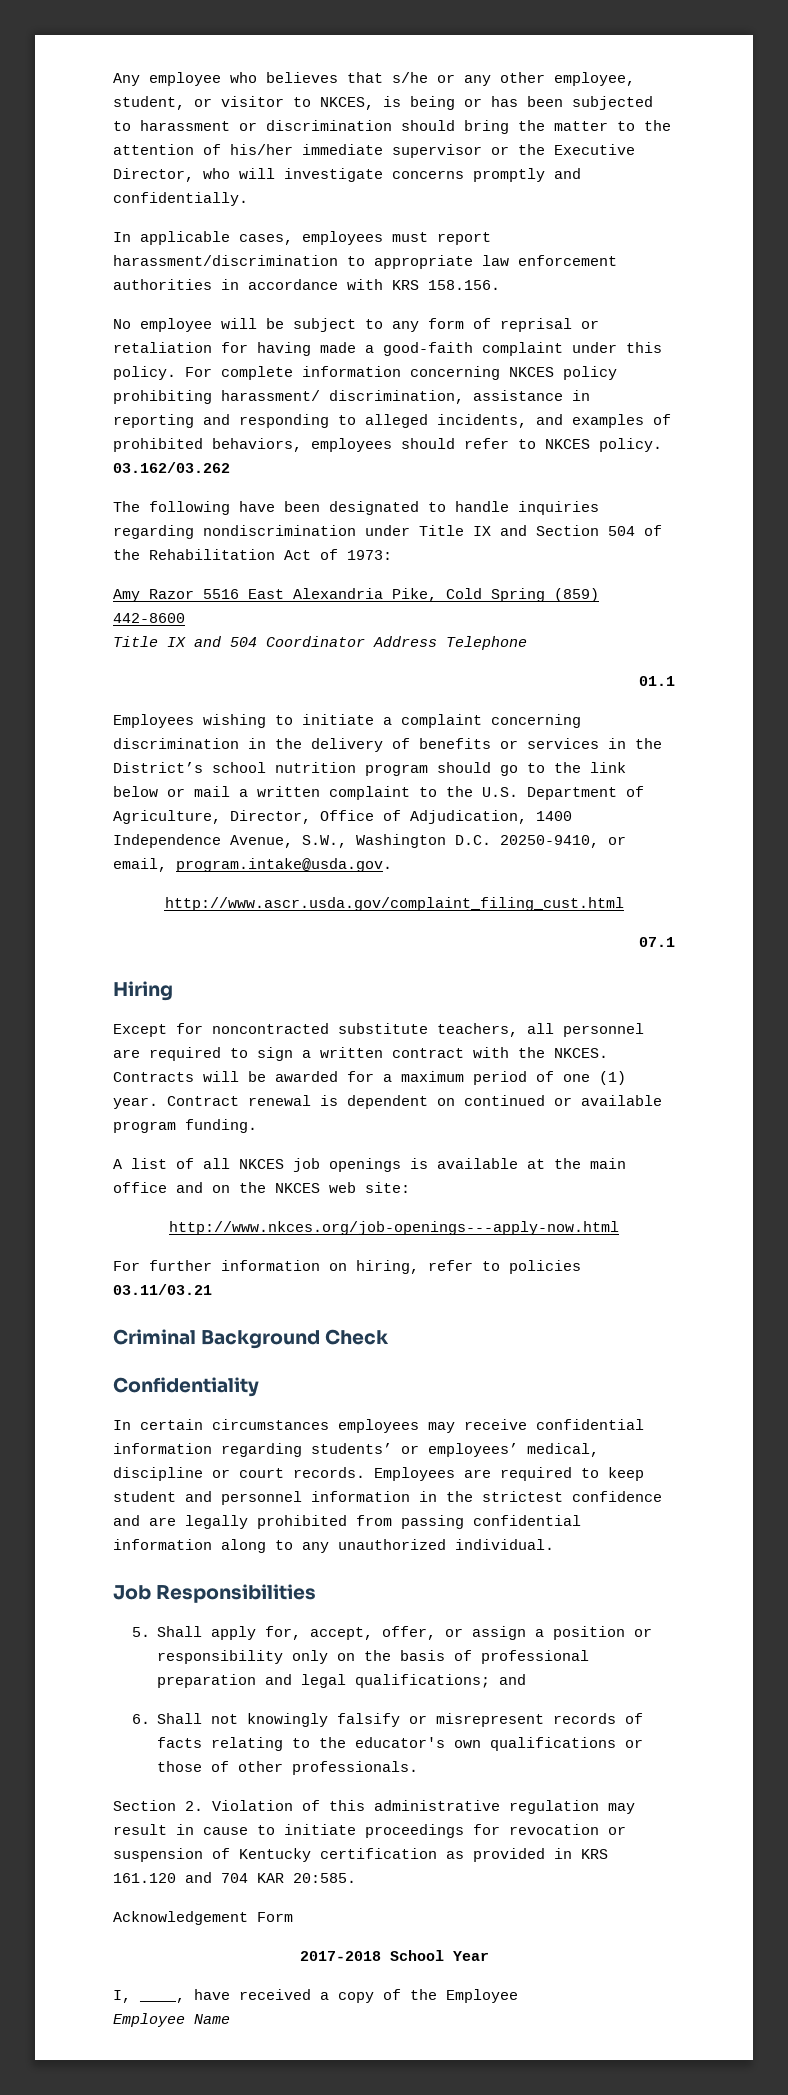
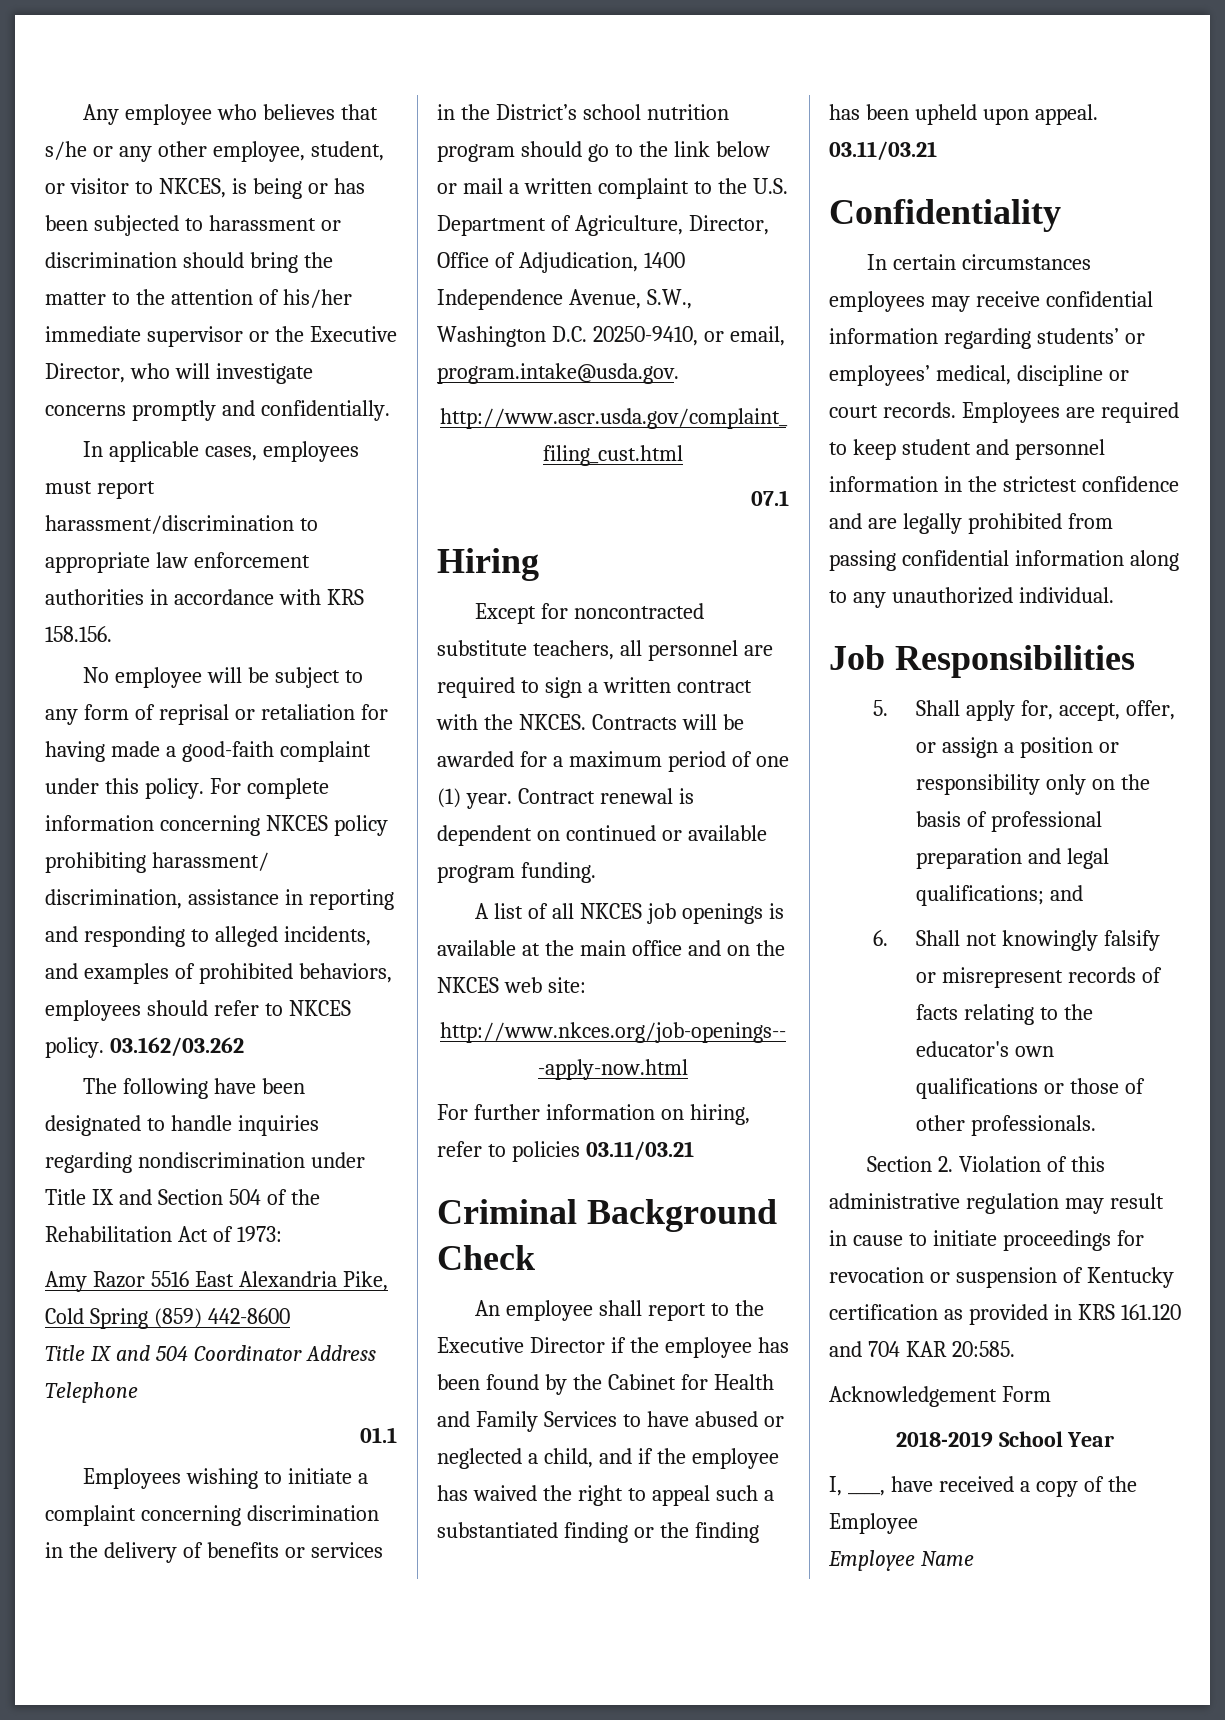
(390, 1337) none -> [475,1300,764,1321] [437,1337,789,1358] [437,1374,774,1395] [437,1411,784,1432] [437,1448,779,1469] [437,1485,774,1506] [437,1522,759,1543] [829,104,1098,125] [829,141,937,161] // An employee shall report to the Executive Director if the employee has been found by the Cabinet for Health and Family Services to have abused or neglected a child, and if the employee has waived the right to appeal such a substantiated finding or the finding has been upheld upon appeal. 03.11/03.21
[299,1951,381,1961] 2017-2018 -> [895,1431,993,1447] 2018-2019

